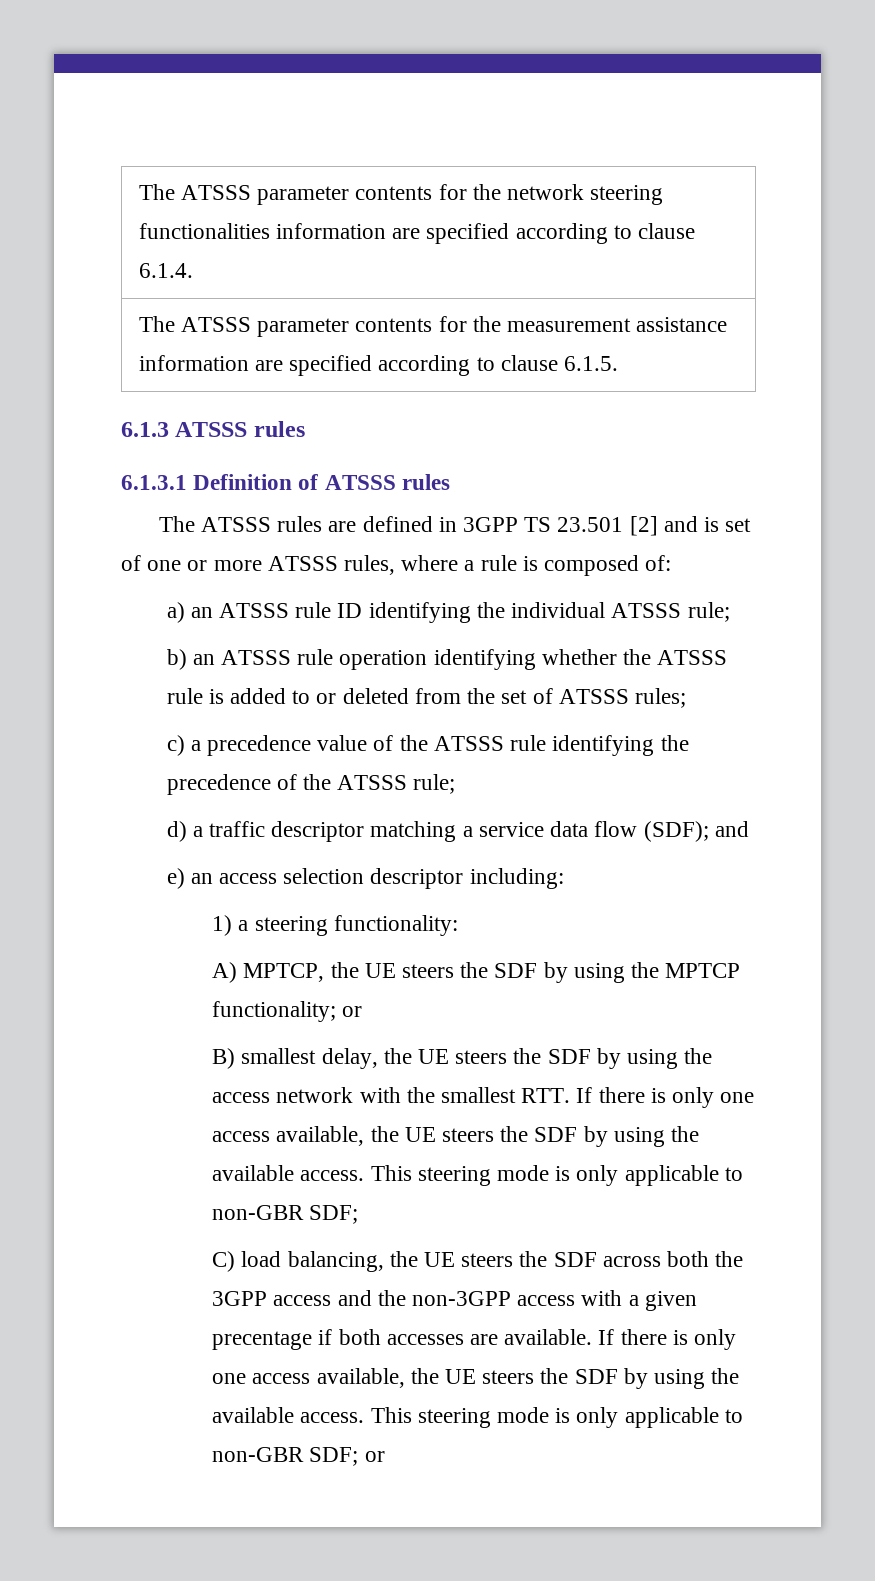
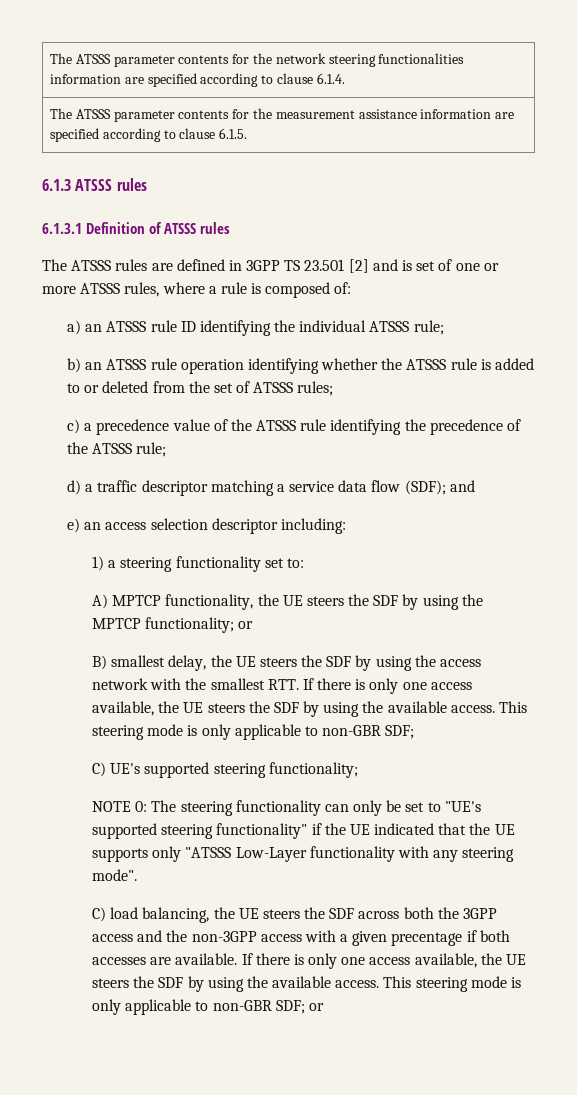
[333,915,458,936] functionality: -> [175,556,304,572] functionality set to:
[243,963,325,982] MPTCP, -> [112,594,254,610] MPTCP functionality,
(359, 1214) none -> [91,762,358,778] [91,800,481,816] [91,823,515,839] [91,846,515,862] [91,869,137,881] // C) UE's supported steering functionality; // NOTE 0: The steering functionality can only be set to "UE's supported steering functionality" if the UE indicated that the UE supports only "ATSSS Low-Layer functionality with any steering mode".

